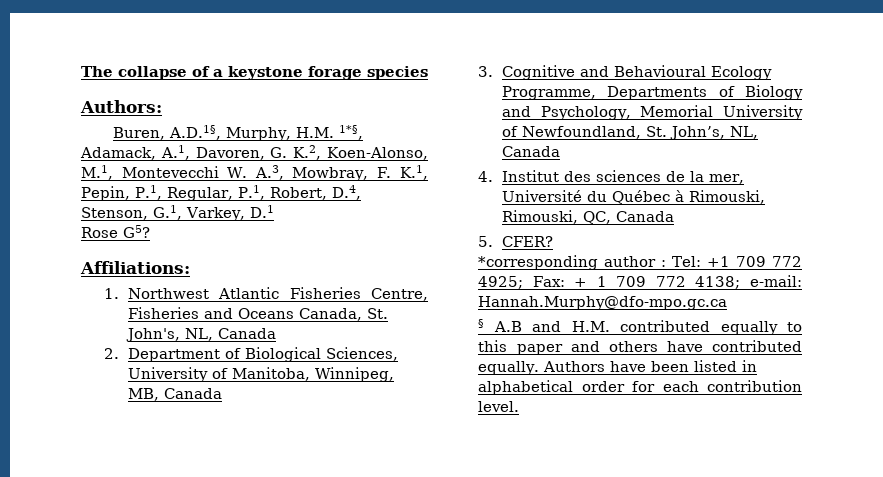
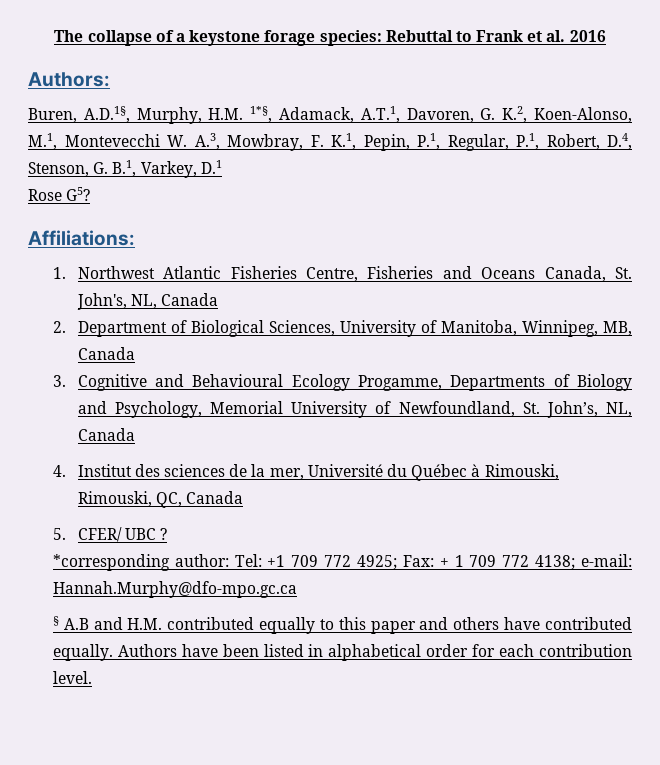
[367,66,428,80] species -> [319,30,606,46] species: Rebuttal to Frank et al. 2016
[160,145,190,160] A.1, -> [360,106,400,123] A.T.1,
[153,205,182,220] G.1, -> [93,160,137,177] G. B.1,
[501,86,596,100] Programme, -> [358,375,443,391] Progamme,
[501,236,553,247] CFER? -> [77,527,168,542] CFER/ UBC ?
[604,256,667,267] author : -> [174,554,229,567] author:

